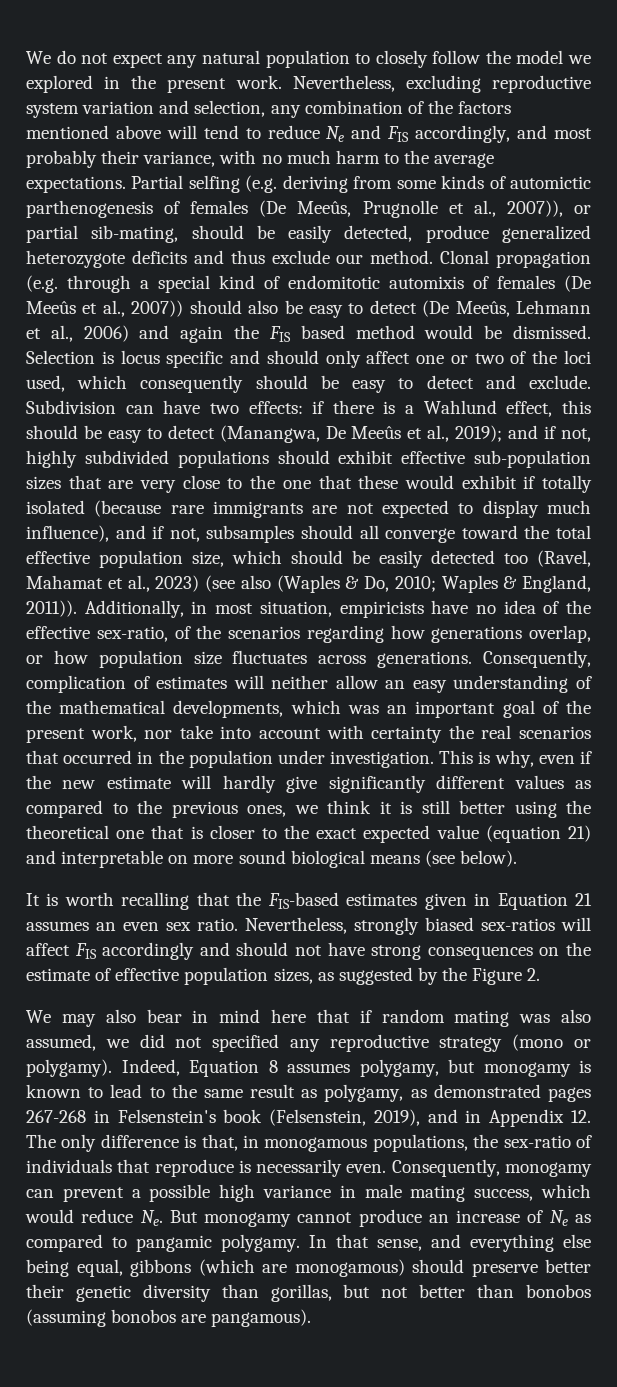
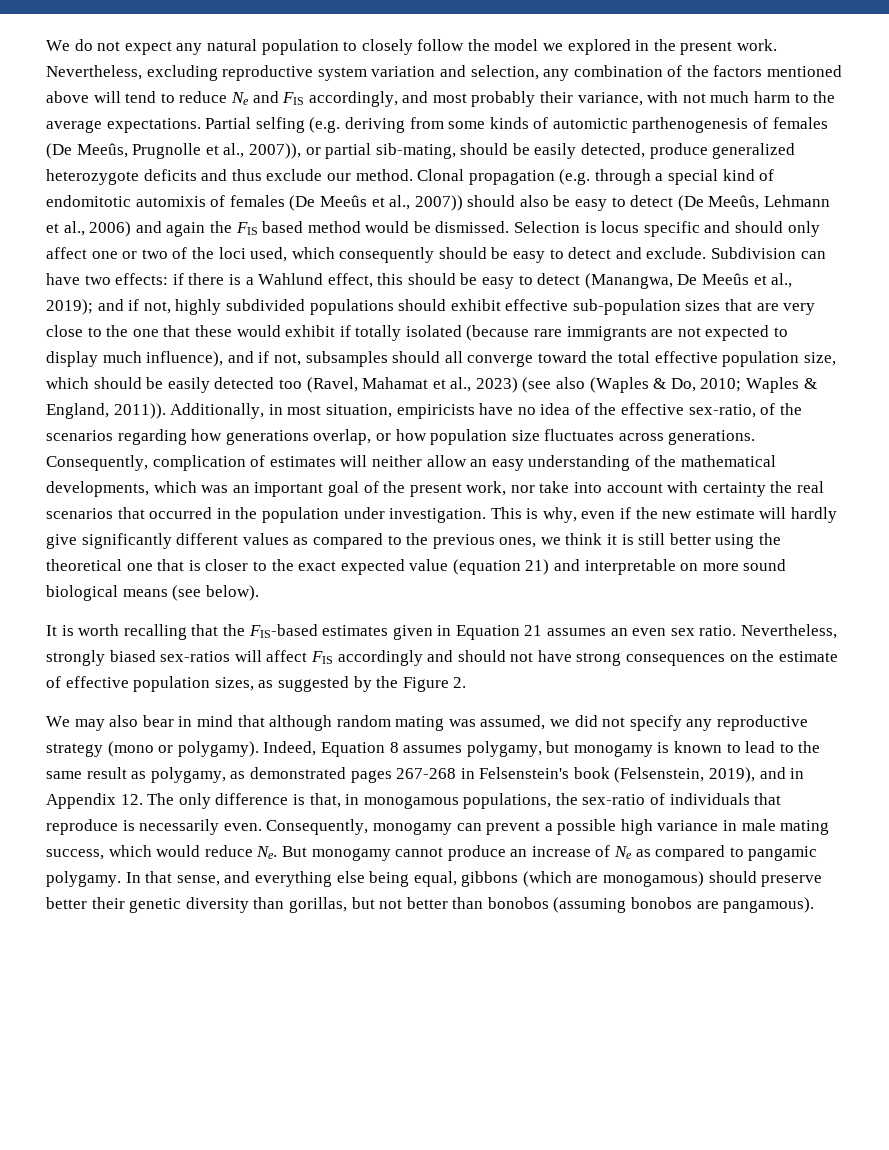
[261,155,282,164] no -> [682,93,706,103] not
[271,1009,372,1023] here that if -> [237,715,333,731] that although
[560,1009,591,1023] also -> (476, 723) none
[212,1034,280,1052] specified -> [629,715,682,731] specify

